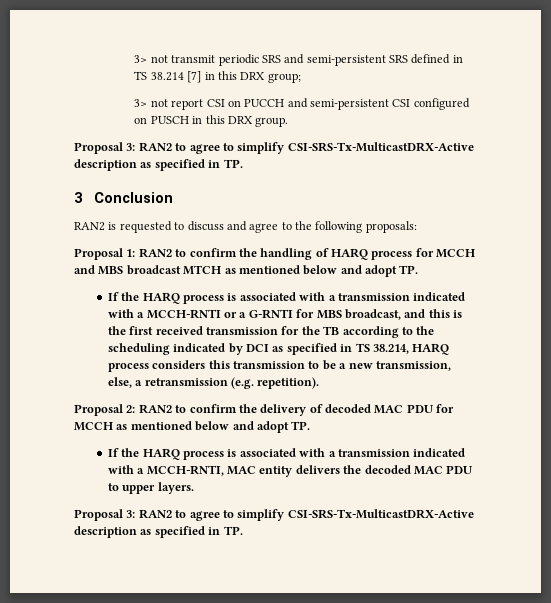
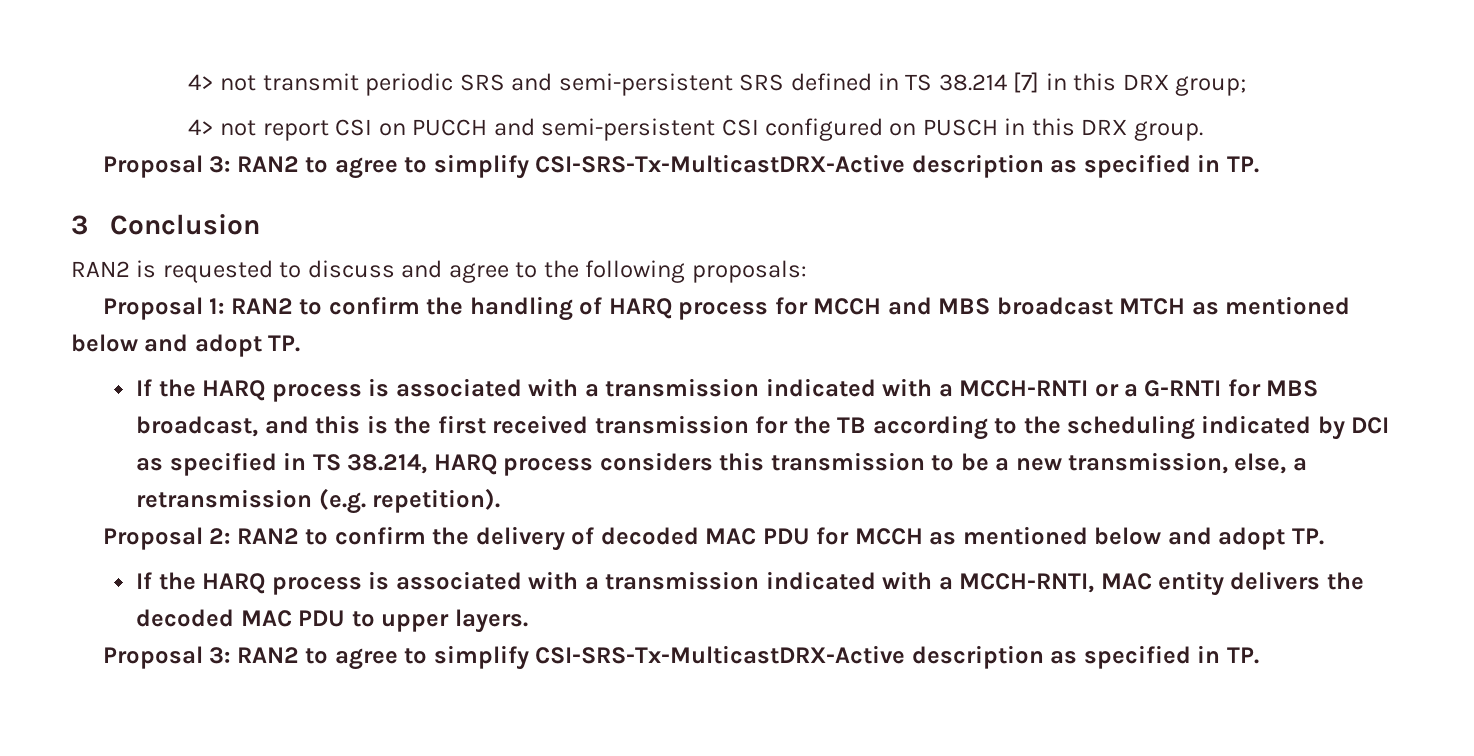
[134,55,148,63] 3> -> [187,74,214,90] 4>
[134,99,148,107] 3> -> [187,119,214,135] 4>

